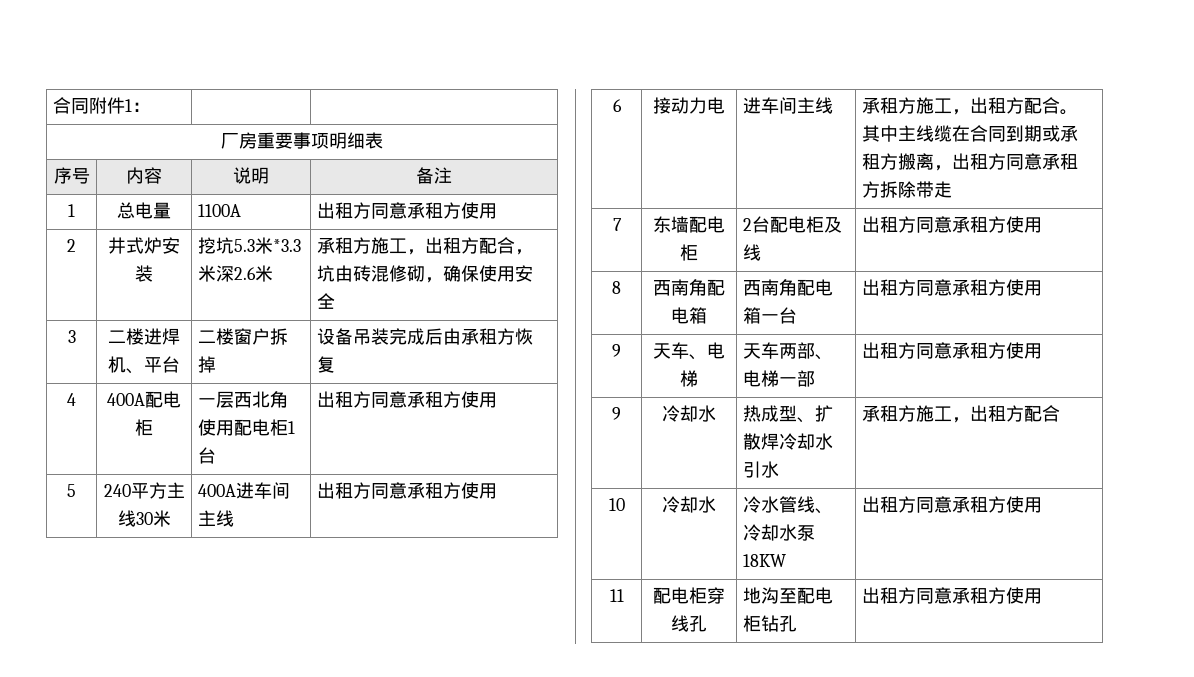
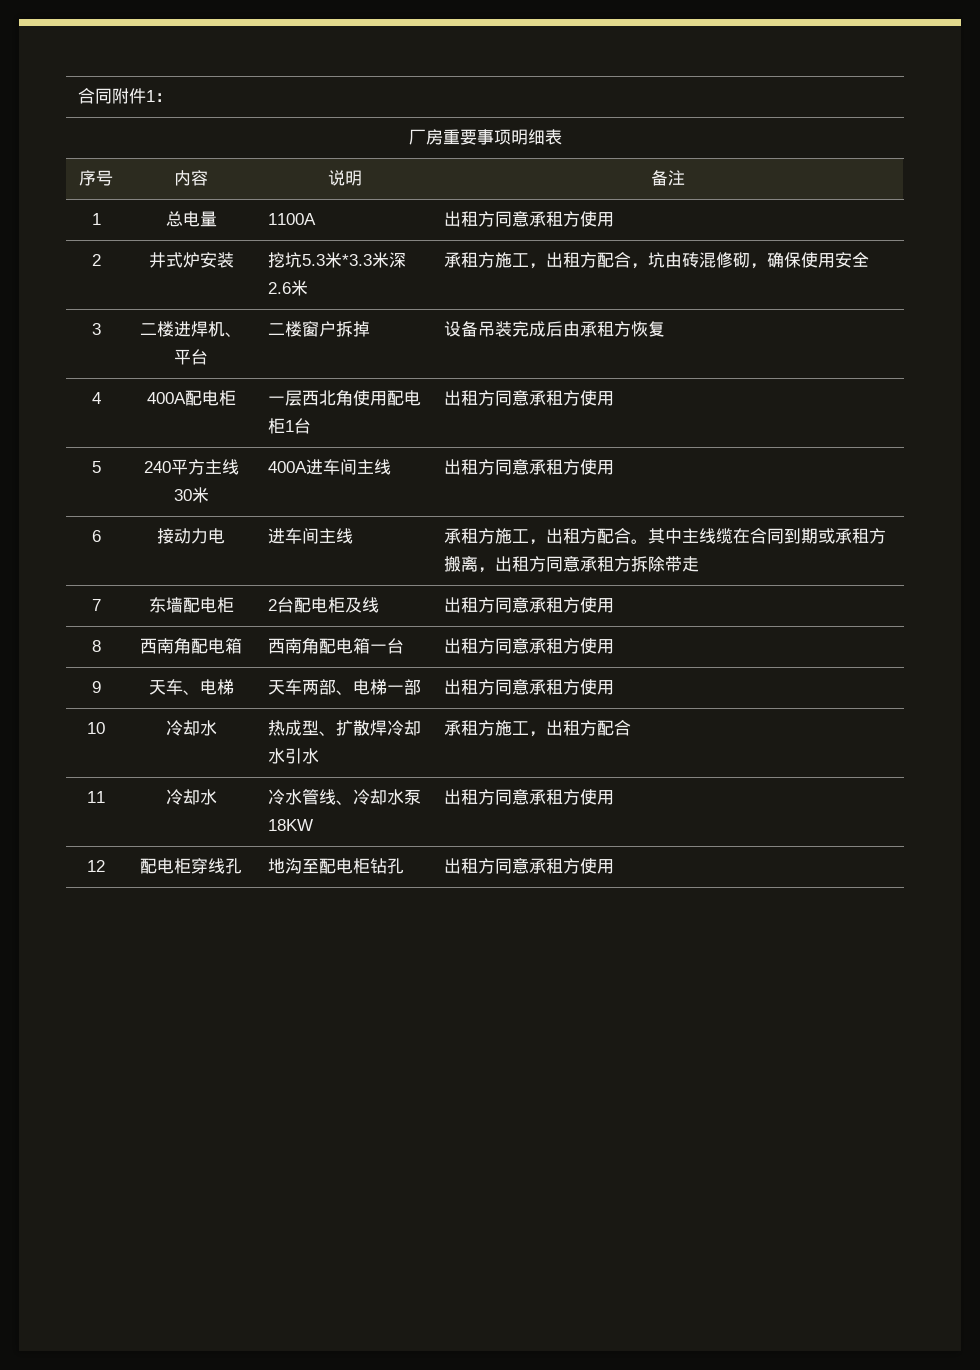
[612,407,621,420] 9 -> [87,722,105,734] 10
[608,498,625,511] 10 -> [87,791,105,803] 11
[609,589,624,602] 11 -> [87,860,105,872] 12

